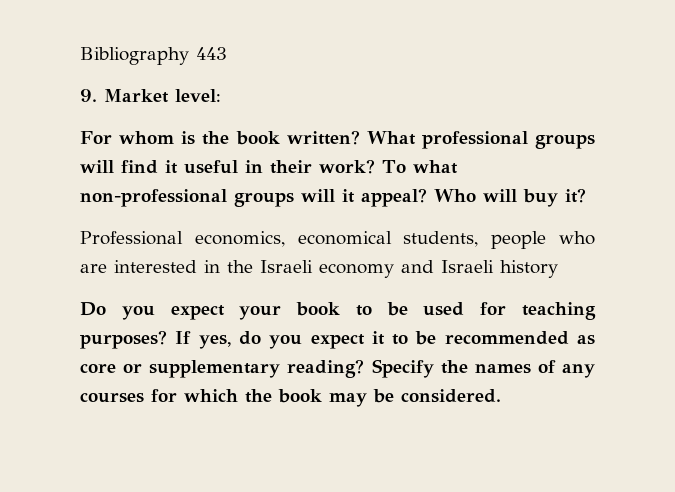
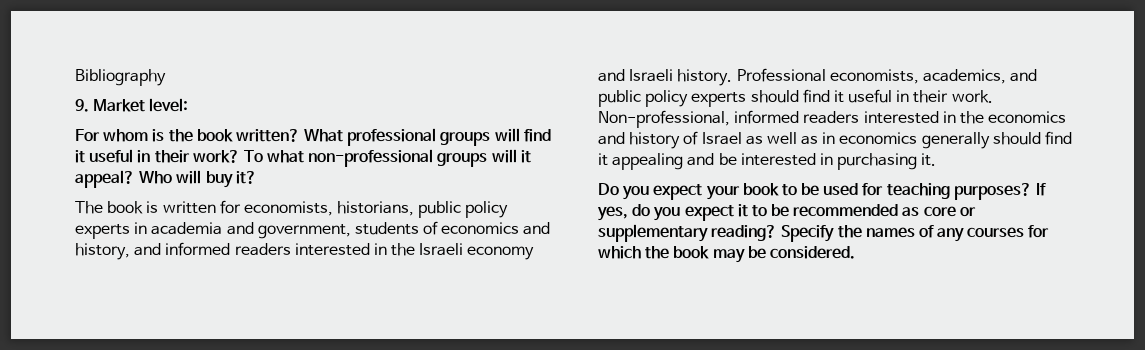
[196,47,227,60] 443 -> (166, 77) none
[80,231,595,249] [80,264,107,273] Professional economics, economical students, people who are -> [75,200,509,218] [75,221,551,239] [75,242,291,260] The book is written for economists, historians, public policy experts in academia and government, students of economics and history, and informed readers
[500,260,558,278] history -> [677,68,1038,86] [598,89,993,107] [598,110,1067,128] [598,131,1073,149] [598,153,937,170] history. Professional economists, academics, and public policy experts should find it useful in their work. Non-professional, informed readers interested in the economics and history of Israel as well as in economics generally should find it appealing and be interested in purchasing it.

